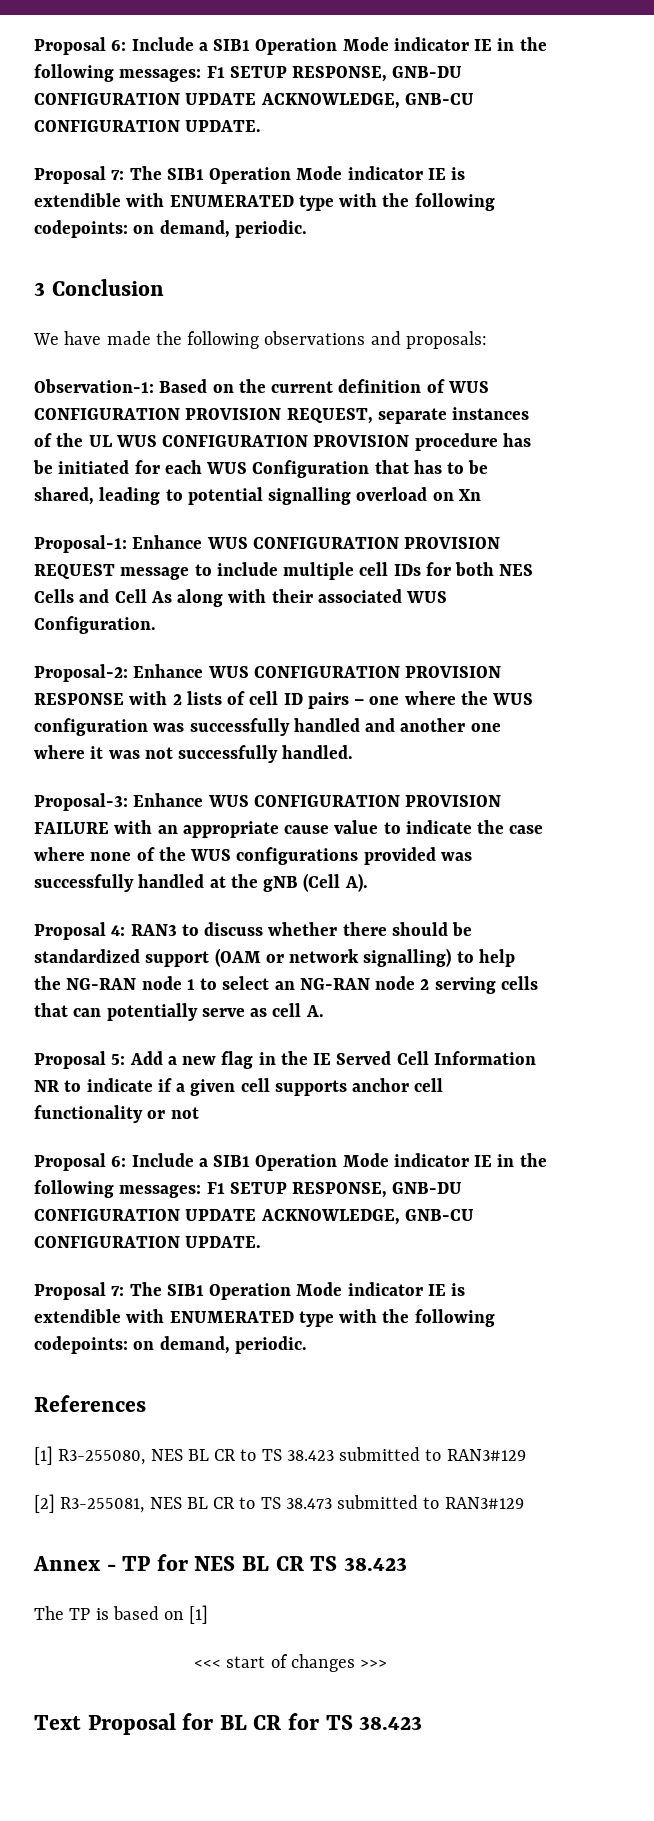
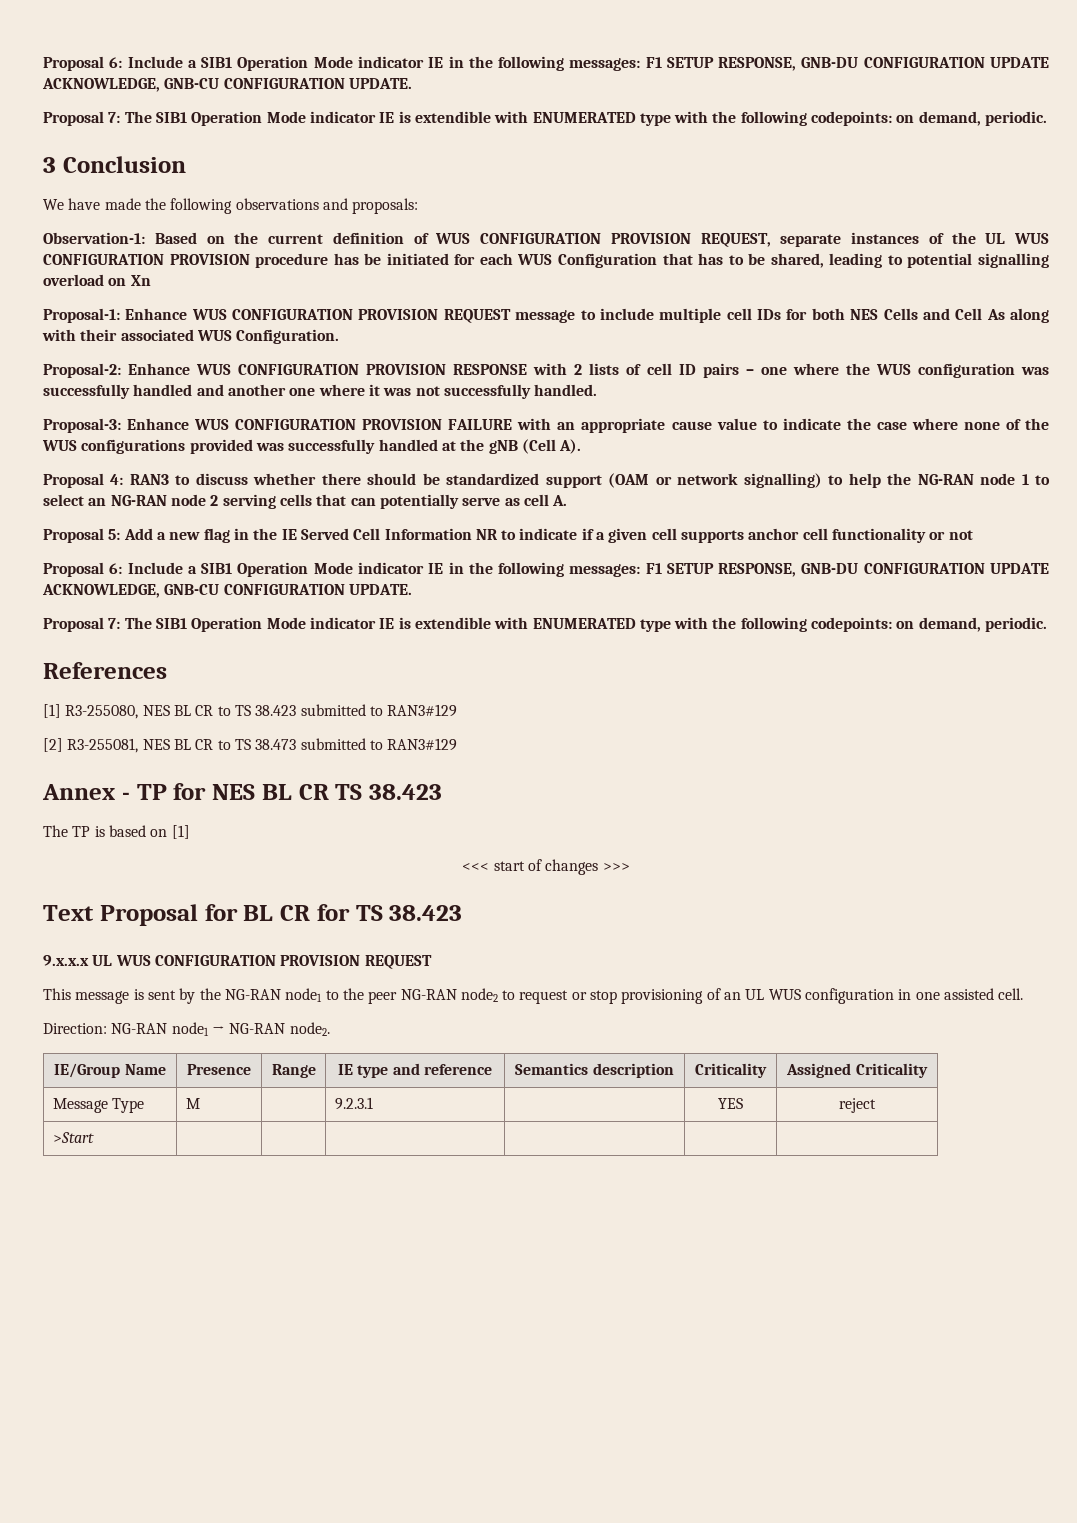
(423, 1723) none -> [43,955,432,969] [43,988,1024,1004] [43,1022,330,1036] [54,1063,166,1078] [187,1064,252,1075] [271,1064,316,1078] [338,1063,492,1078] [515,1063,674,1078] [695,1063,767,1078] [786,1063,928,1078] [52,1098,145,1113] [185,1098,200,1109] [334,1097,373,1110] [718,1098,743,1109] [839,1098,876,1113] [52,1132,94,1143] // 9.x.x.x UL WUS CONFIGURATION PROVISION REQUEST // This message is sent by the NG-RAN node1 to the peer NG-RAN node2 to request or stop provisioning of an UL WUS configuration in one assisted cell. // Direction: NG-RAN node1 → NG-RAN node2. // IE/Group Name | Presence | Range | IE type and reference | Semantics description | Criticality | Assigned Criticality // Message Type | M | | 9.2.3.1 | | YES | reject // >Start | | | | | |

